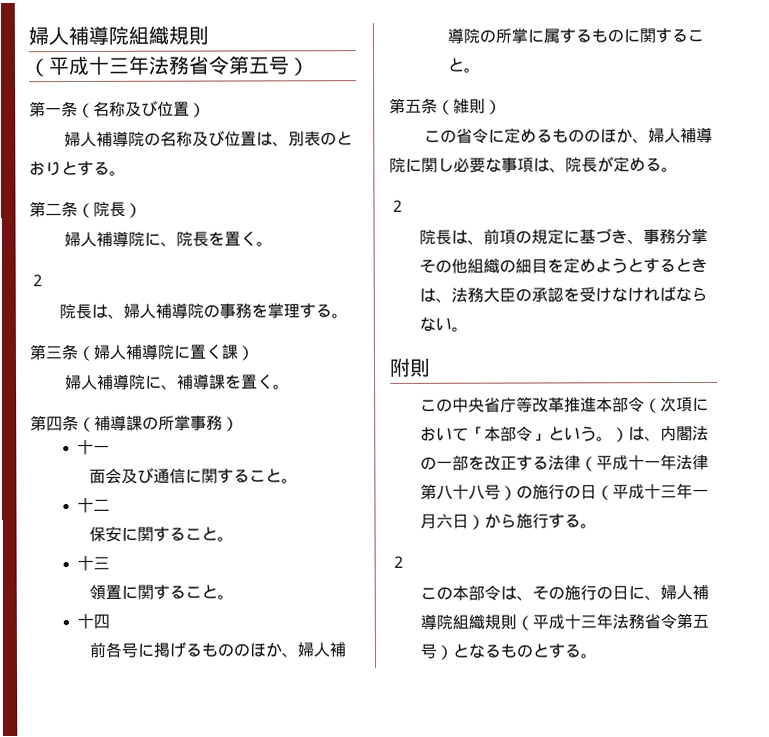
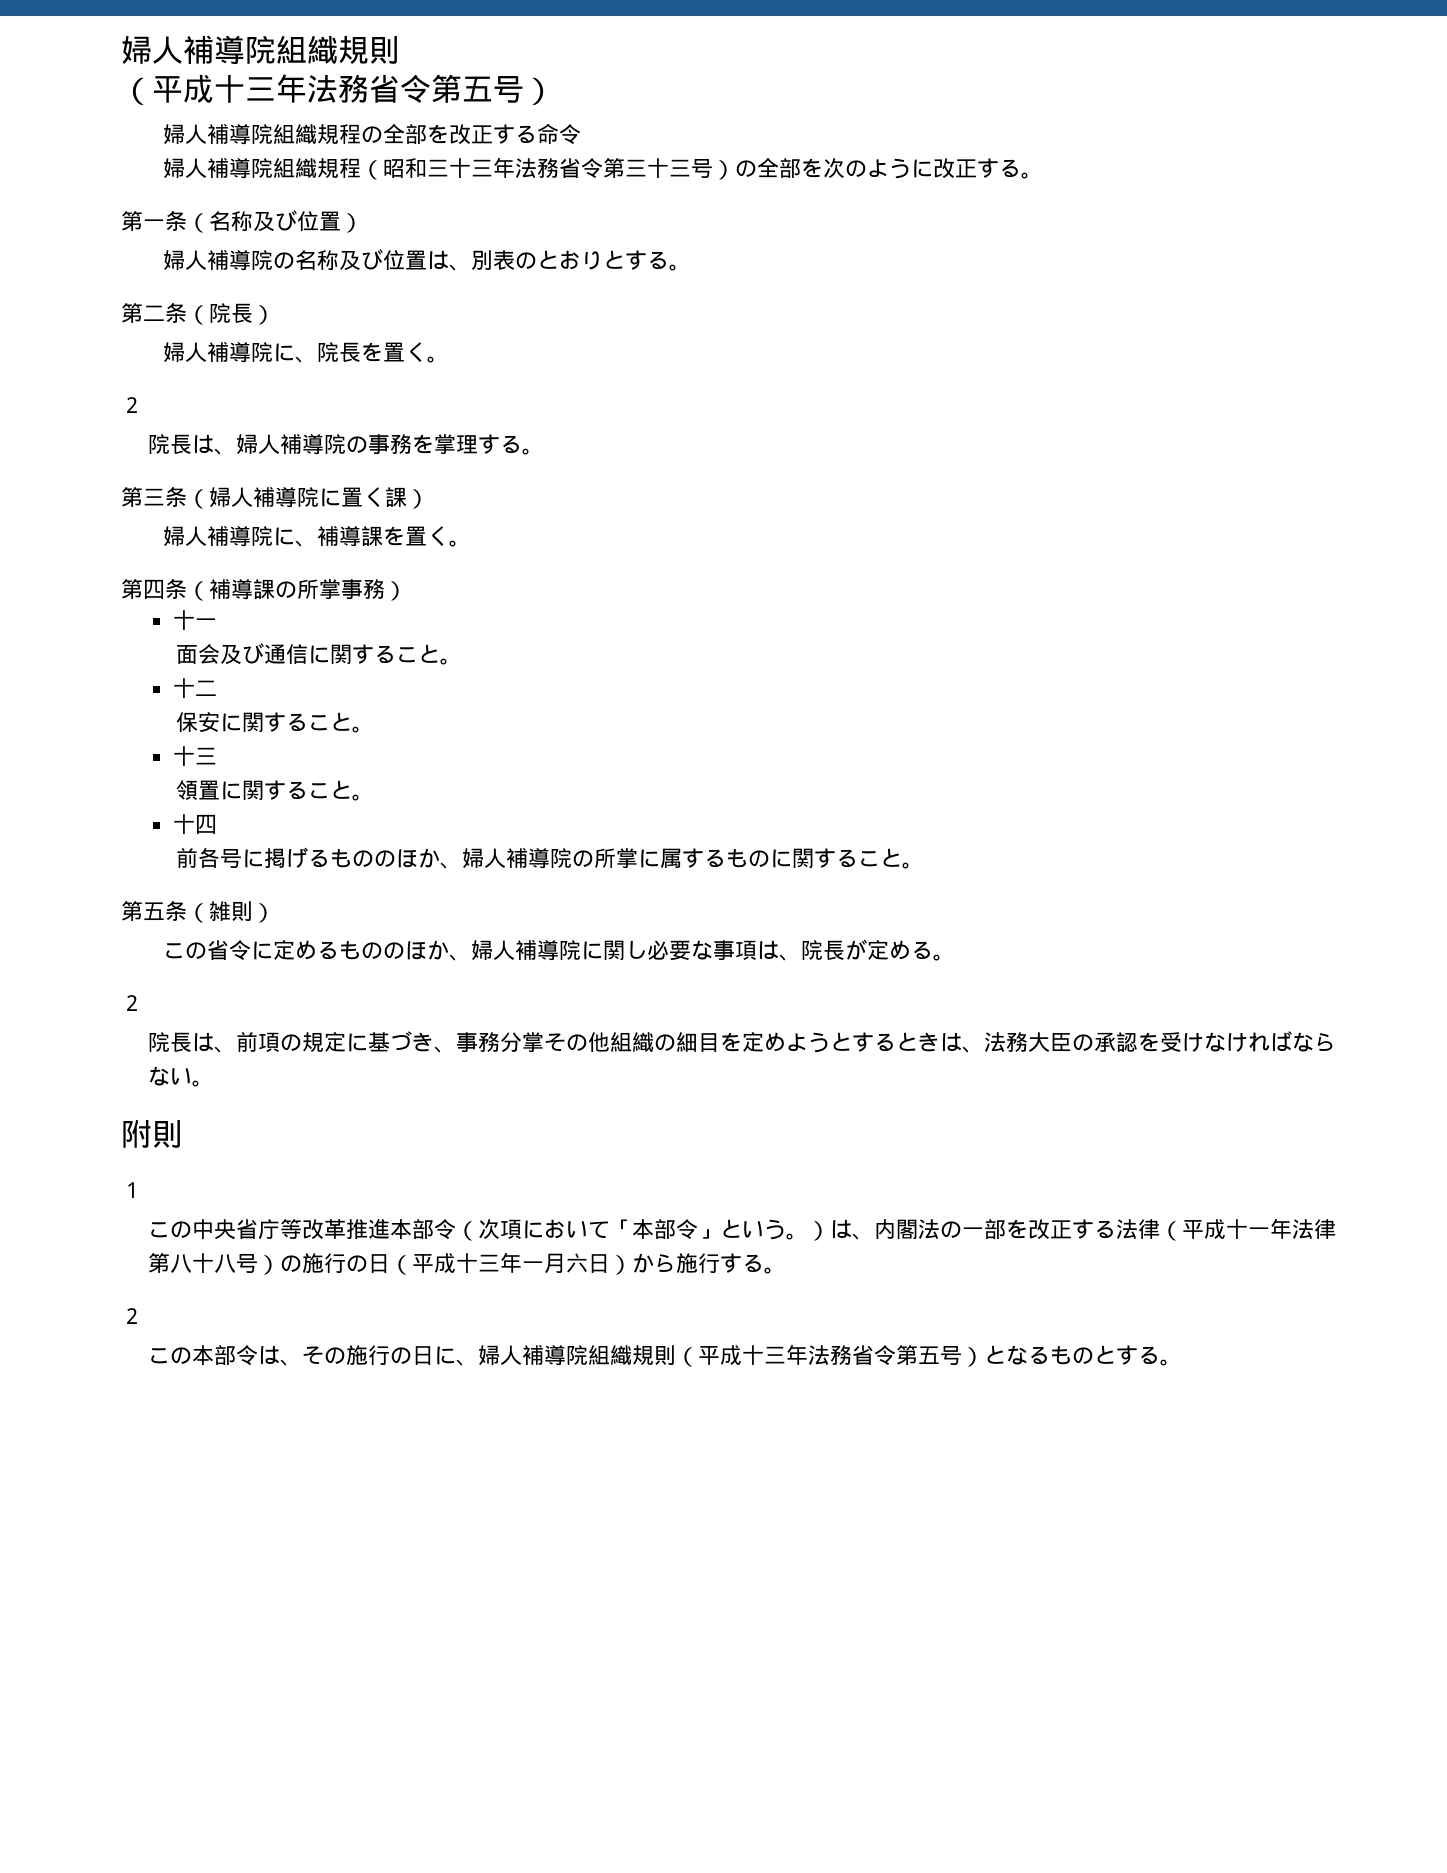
(310, 67) none -> [163,123,582,145] [163,157,1044,180] // 婦人補導院組織規程の全部を改正する命令 // 婦人補導院組織規程（昭和三十三年法務省令第三十三号）の全部を次のように改正する。
(431, 367) none -> [121,1182,143,1198] // １

